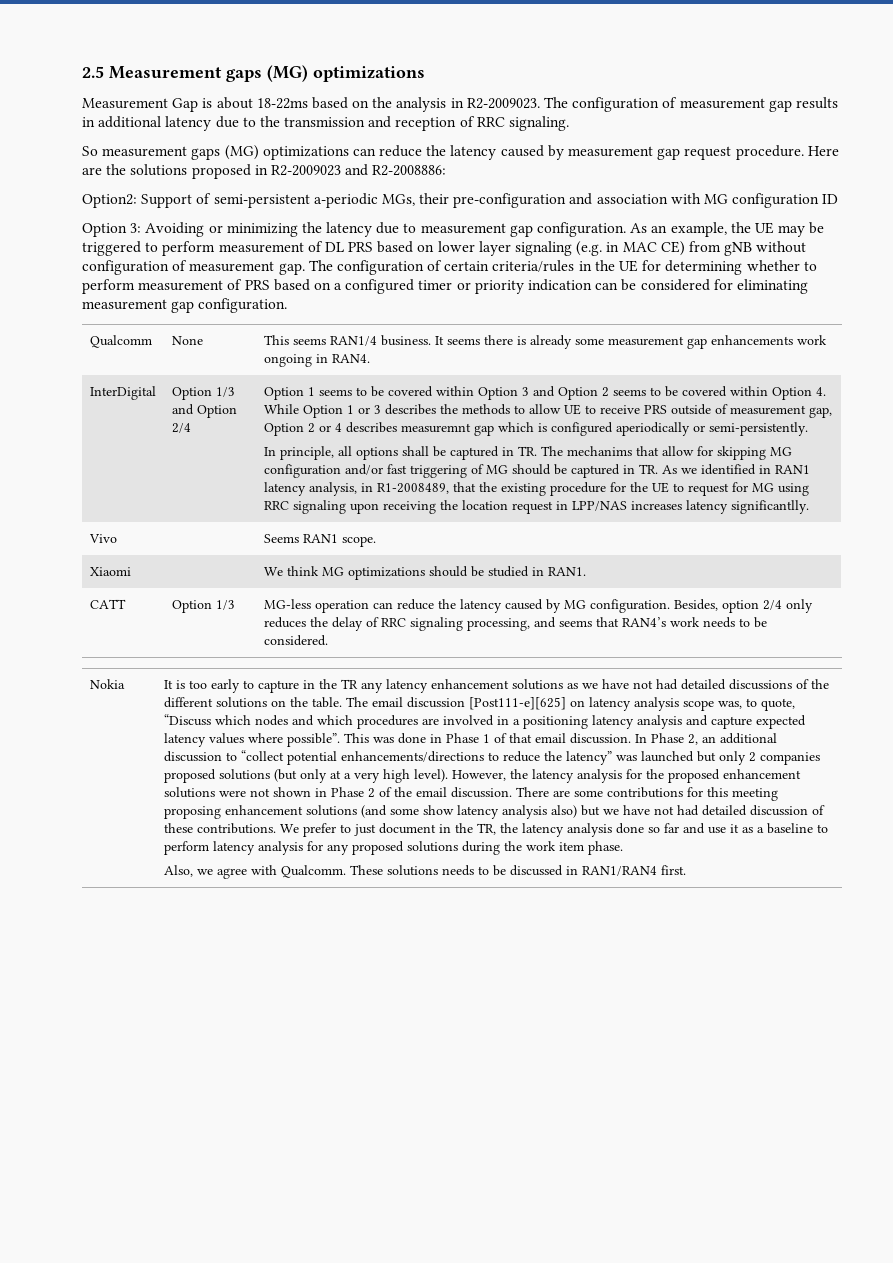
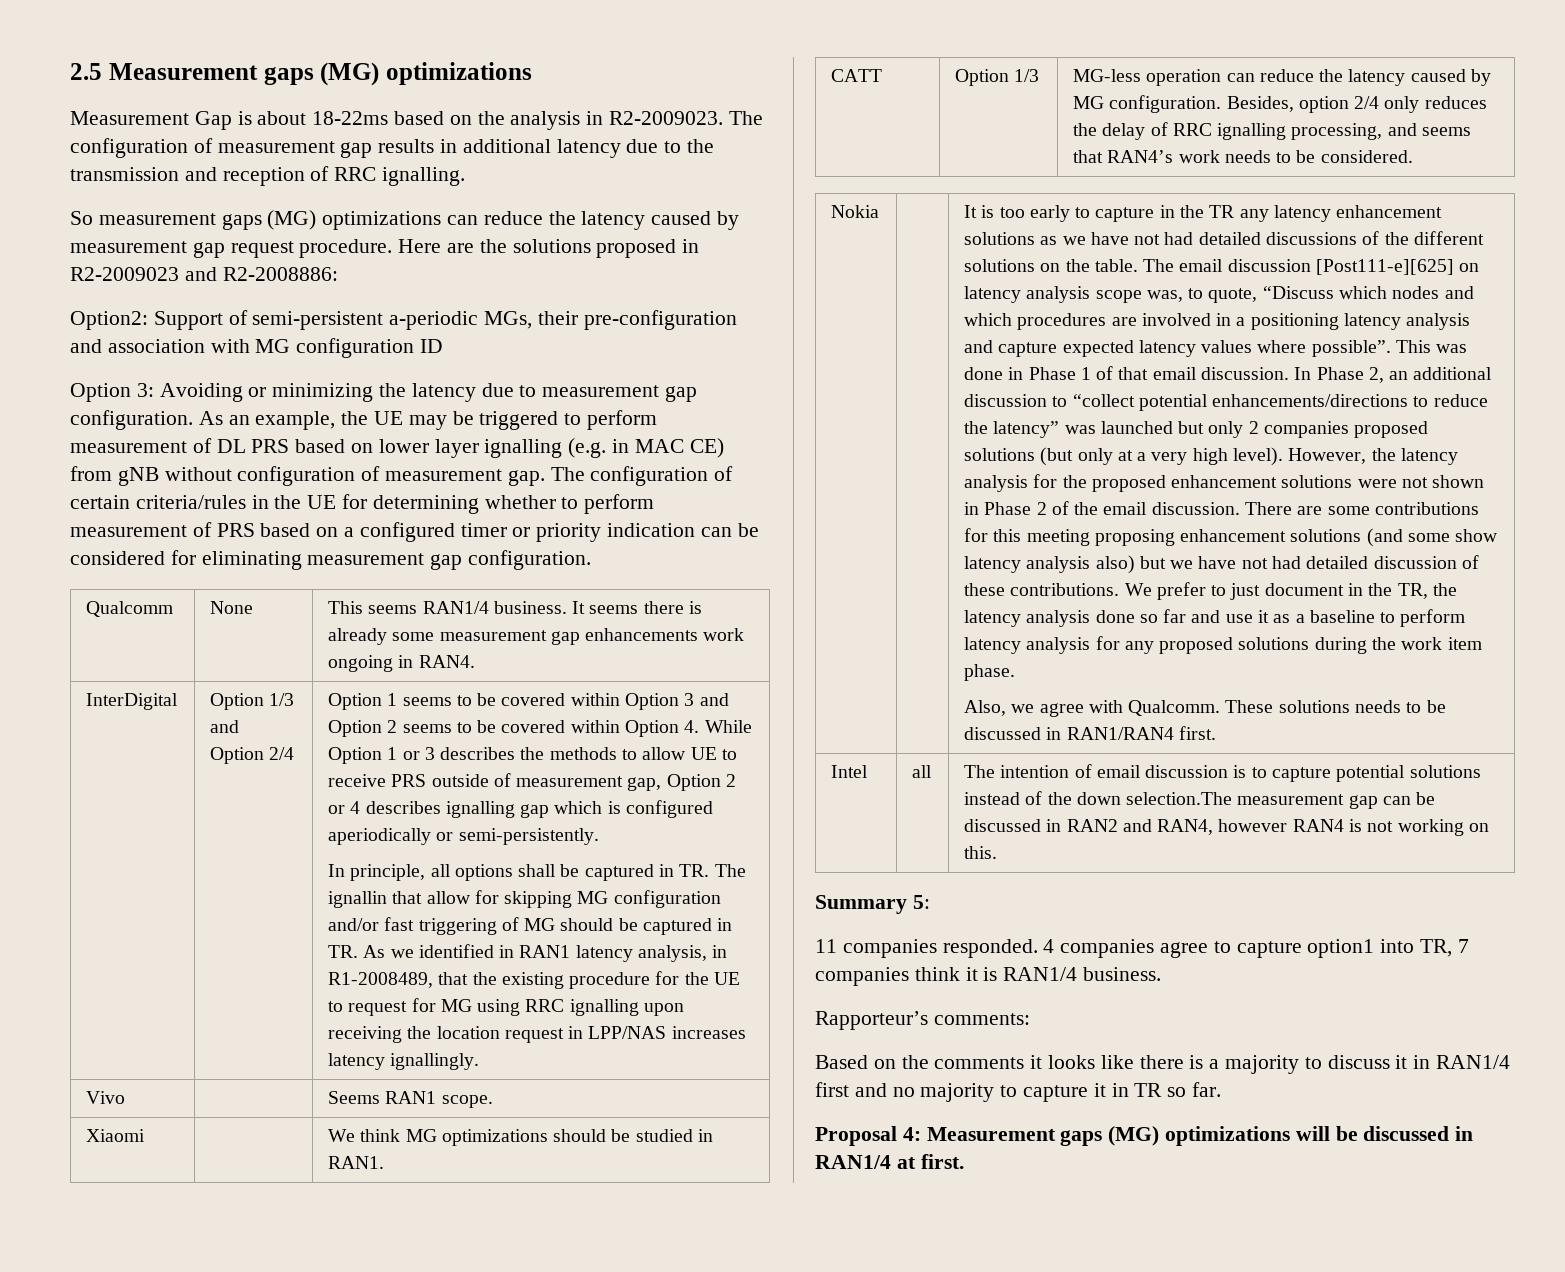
[509,116,570,131] signaling. -> [382,167,466,186] ignalling.
[515,241,573,256] signaling -> [484,439,563,458] ignalling
[400,423,471,433] measuremnt -> [445,801,515,818] ignalling
[566,446,632,456] mechanims -> [328,891,388,908] ignallin
[292,500,346,514] signaling -> [569,999,639,1016] ignalling
[730,500,809,514] significantlly. -> [390,1053,480,1070] ignallingly.
[409,617,463,631] signaling -> [1217,123,1287,140] ignalling
(686, 870) none -> [831,765,869,778] [912,765,933,778] [964,764,1481,782] [964,791,1436,809] [964,819,1489,836] [964,846,998,859] [815,895,930,914] [815,939,1469,958] [815,967,1162,986] [815,1011,1030,1030] [815,1055,1511,1074] [815,1082,1222,1102] [815,1126,1474,1146] [815,1154,964,1169] // Intel | all | The intention of email discussion is to capture potential solutions instead of the down selection.The measurement gap can be discussed in RAN2 and RAN4, however RAN4 is not working on this. // Summary 5: // 11 companies responded. 4 companies agree to capture option1 into TR, 7 companies think it is RAN1/4 business. // Rapporteur’s comments: // Based on the comments it looks like there is a majority to discuss it in RAN1/4 first and no majority to capture it in TR so far. // Proposal 4: Measurement gaps (MG) optimizations will be discussed in RAN1/4 at first.

